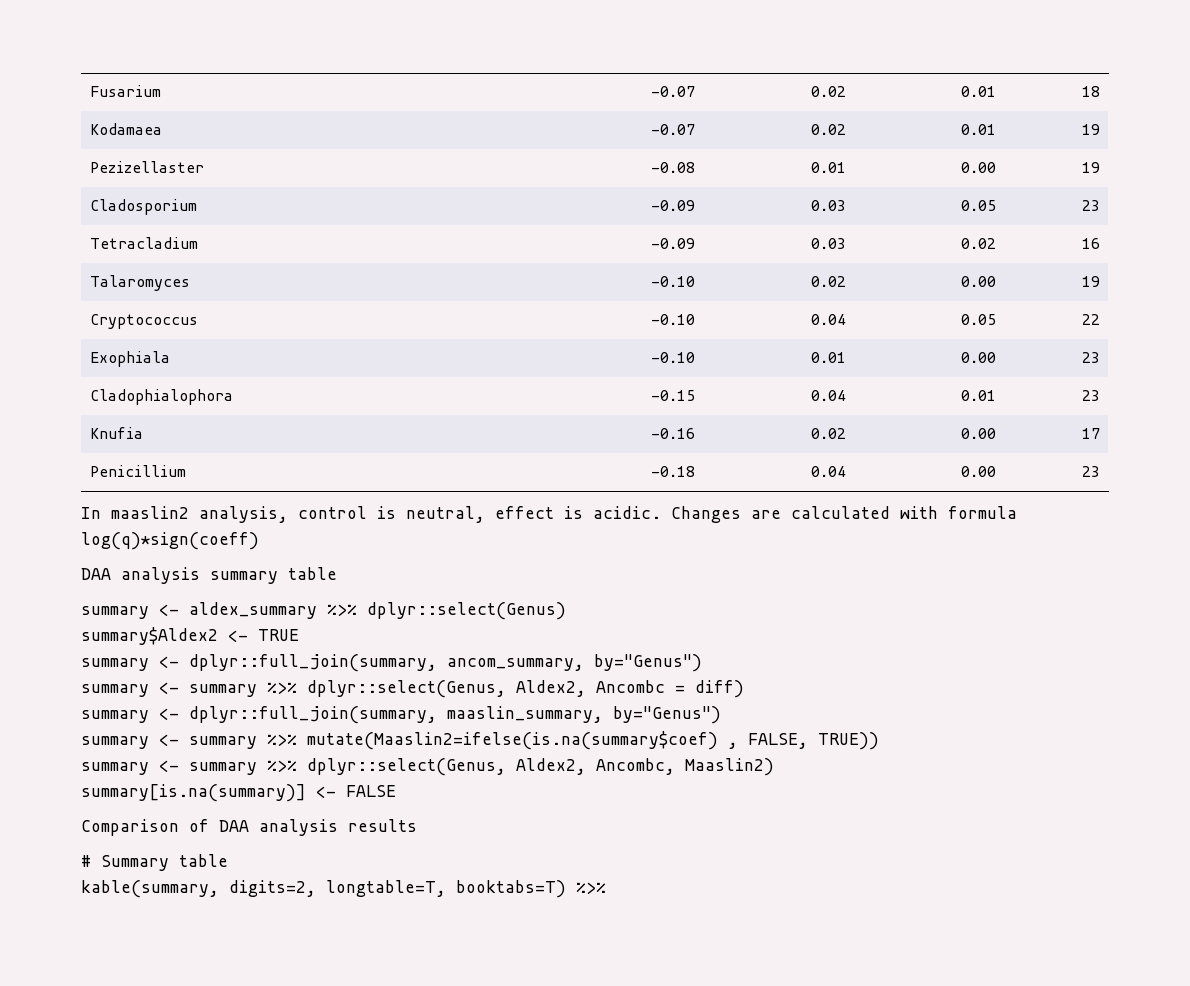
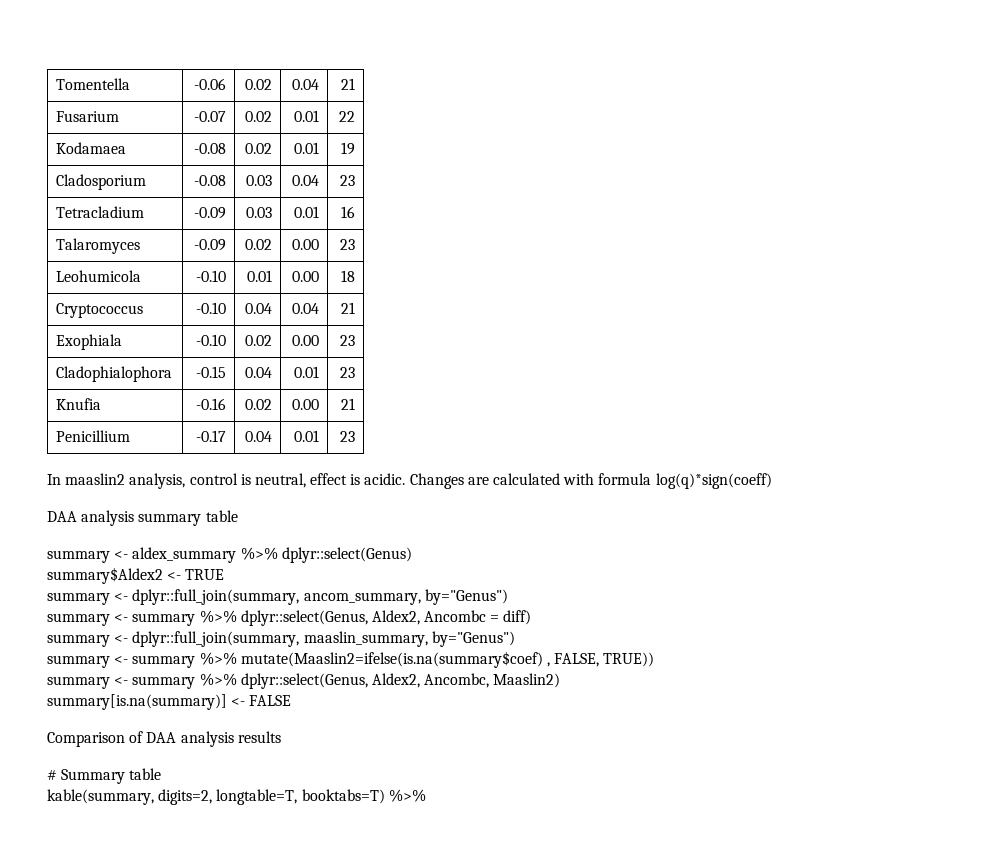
(90, 91) none -> [56,78,131,90] [193,78,226,90] [244,79,272,90] [291,79,319,90] [340,78,355,90] Tomentella | -0.06 | 0.02 | 0.04 | 21 //
[1081,86,1100,97] 18 -> [338,111,355,122] 22
[650,124,695,135] -0.07 -> [193,143,226,154] -0.08
[90,161,205,173] [650,162,695,173] [810,162,846,173] [960,162,996,173] [1081,162,1100,173] [90,199,198,215] [650,200,695,211] [810,200,846,211] [960,200,996,211] Pezizellaster | -0.08 | 0.01 | 0.00 | 19 // Cladosporium | -0.09 | 0.03 | 0.05 -> [56,174,147,190] [193,175,226,186] [245,175,272,186] [291,175,319,186] Cladosporium | -0.08 | 0.03 | 0.04
[960,238,996,249] 0.02 -> [293,206,319,218] 0.01
[650,276,695,287] [810,276,846,287] [960,276,996,287] [1081,276,1100,287] -0.10 | 0.02 | 0.00 | 19 -> [193,239,226,251] [244,239,272,250] [291,239,319,250] [339,239,355,250] [56,270,142,282] [195,270,226,282] [246,270,272,282] [291,271,319,282] [340,270,355,282] -0.09 | 0.02 | 0.00 | 23 // Leohumicola | -0.10 | 0.01 | 0.00 | 18
[960,314,996,325] [1081,314,1100,325] 0.05 | 22 -> [291,303,319,314] [340,302,355,314] 0.04 | 21
[810,352,846,363] 0.01 -> [244,335,272,346] 0.02
[1081,428,1100,439] 17 -> [340,398,355,410] 21
[650,466,695,477] [810,466,846,477] [960,466,996,477] -0.18 | 0.04 | 0.00 -> [195,430,226,442] [244,431,272,442] [293,430,319,442] -0.17 | 0.04 | 0.01

